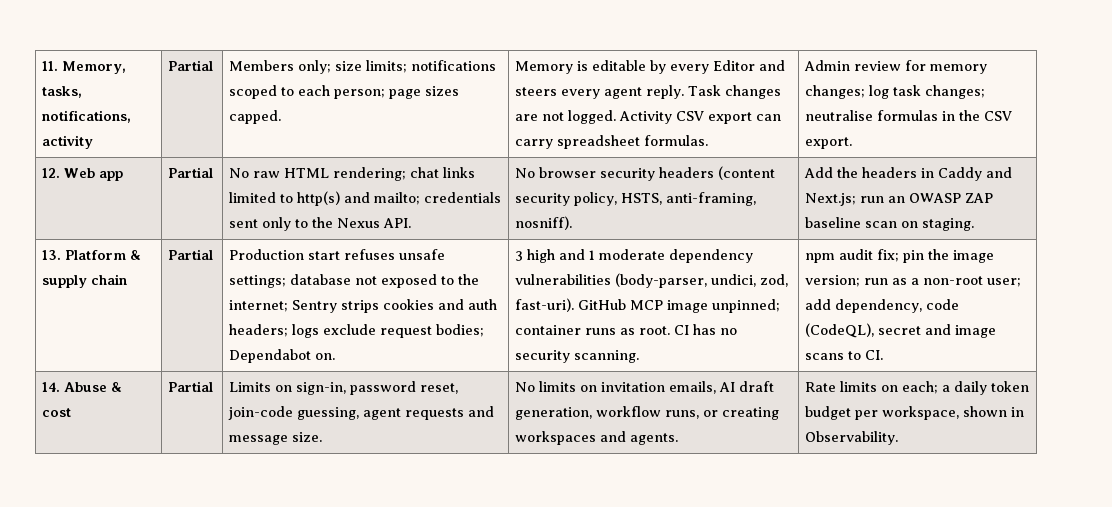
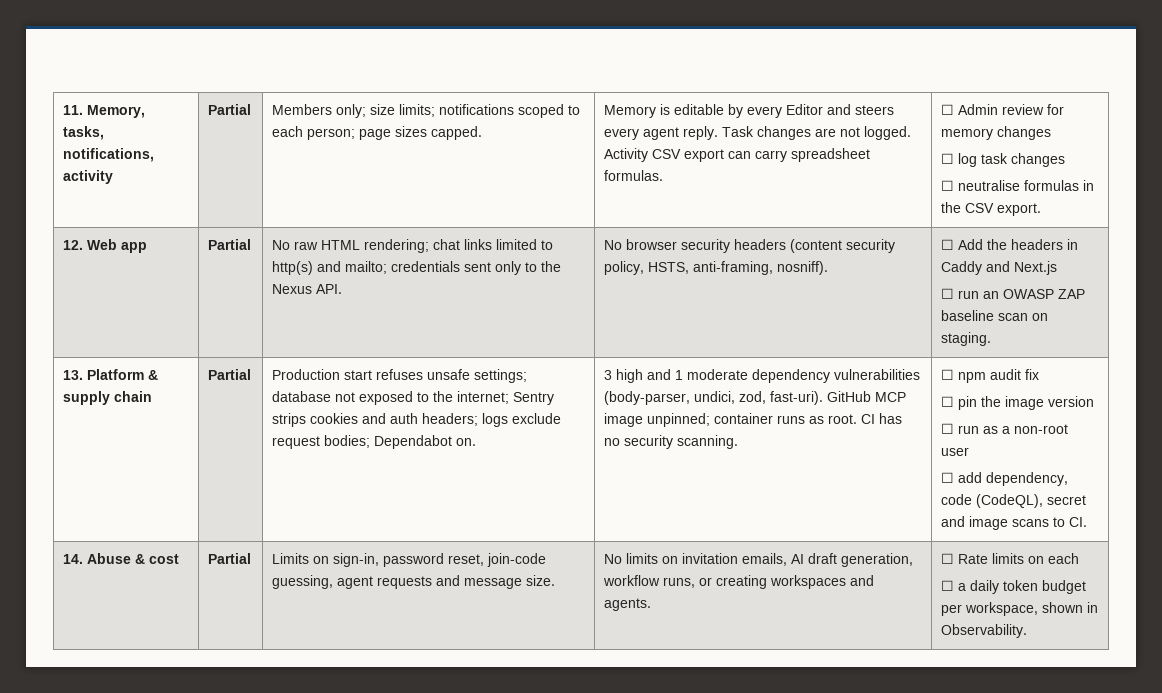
(709, 140) none -> [941,104,955,115] ☐
[805,85,986,99] changes; log task changes; -> [997,126,1052,140] [941,153,1066,167] [941,180,955,191] changes // ☐ log task changes // ☐
(573, 223) none -> [941,239,955,250] ☐
[805,193,857,206] Next.js; -> [1014,261,1058,275] [941,288,955,299] Next.js // ☐
(640, 356) none -> [941,369,955,380] ☐
[877,249,900,262] fix; -> [1025,369,1040,380] [941,396,955,407] fix // ☐
[805,275,861,287] version; -> [1048,396,1095,407] [941,423,955,434] version // ☐
[987,278,1022,287] user; -> [941,447,970,456] [941,472,955,483] user // ☐
(679, 439) none -> [941,553,955,564] ☐
[902,381,939,394] each; -> [1048,553,1080,564] [941,580,955,591] each // ☐

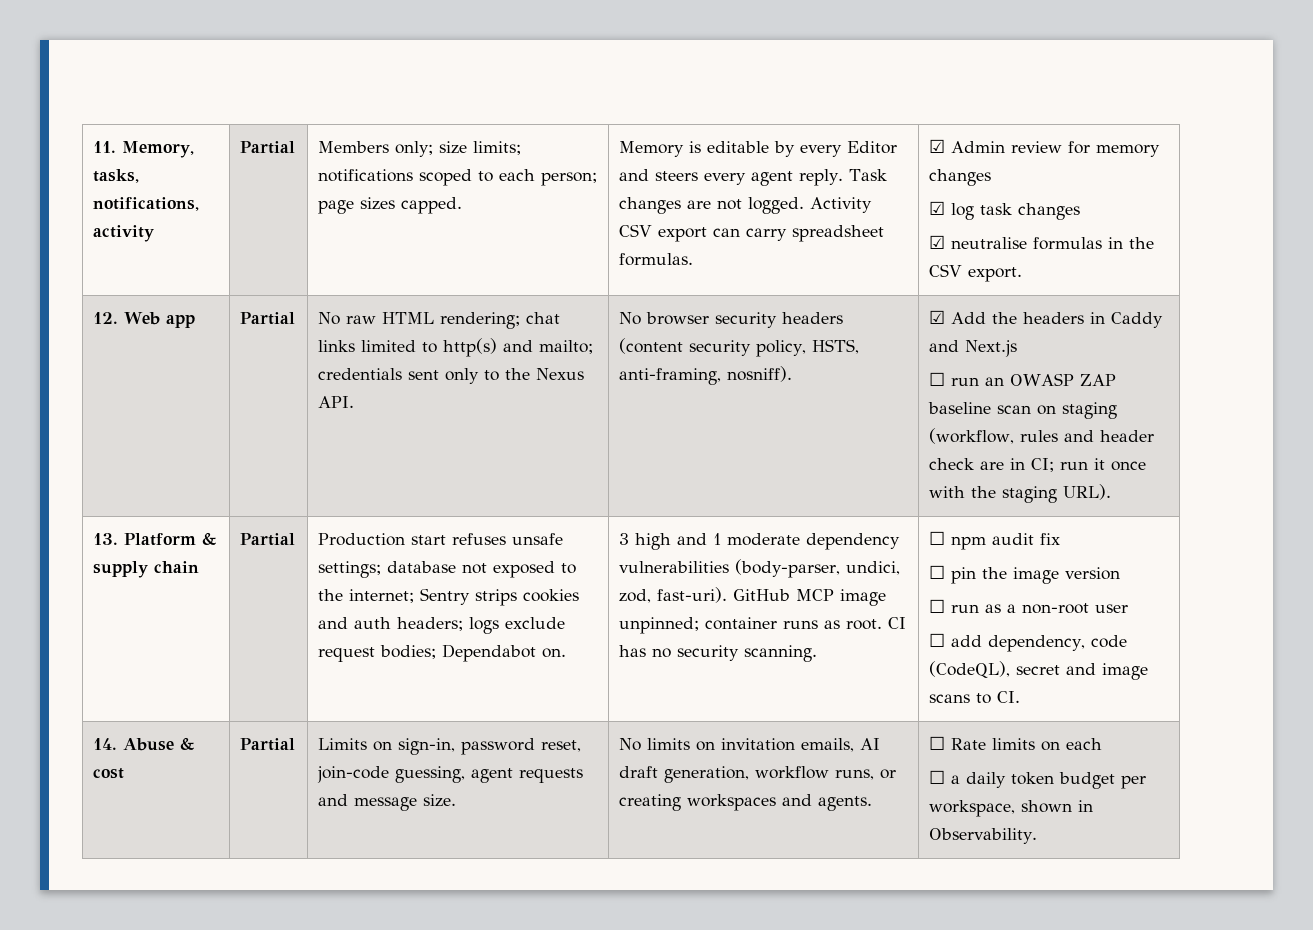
[941,104,955,115] ☐ -> [928,139,945,153] ☑
[941,153,955,164] ☐ -> [928,201,945,215] ☑
[941,180,955,191] ☐ -> [928,235,945,249] ☑
[941,239,955,250] ☐ -> [928,310,945,324] ☑
[941,332,992,346] staging. -> [1061,402,1117,419] [928,428,1154,444] [928,458,1146,472] [928,484,1111,503] staging (workflow, rules and header check are in CI; run it once with the staging URL).

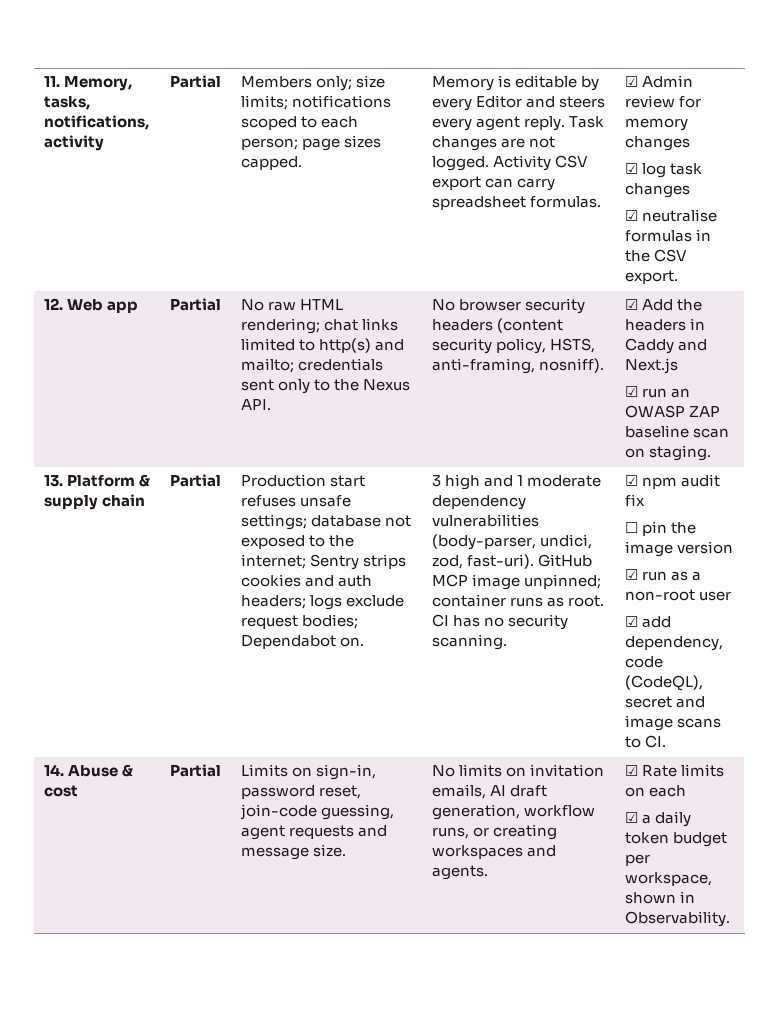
[928,372,945,386] ☐ -> [624,386,638,397] ☑
[1061,402,1117,419] [928,428,1154,444] [928,458,1146,472] [928,484,1111,503] staging (workflow, rules and header check are in CI; run it once with the staging URL). -> [649,445,712,461] staging.
[928,531,945,545] ☐ -> [624,475,638,486] ☑
[928,599,945,613] ☐ -> [624,569,638,580] ☑
[928,633,945,647] ☐ -> [624,616,638,627] ☑
[928,736,945,750] ☐ -> [624,765,638,776] ☑
[928,770,945,784] ☐ -> [624,812,638,823] ☑

